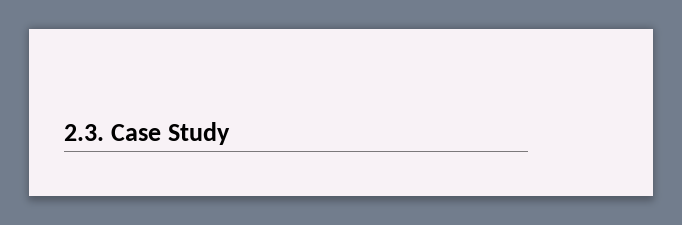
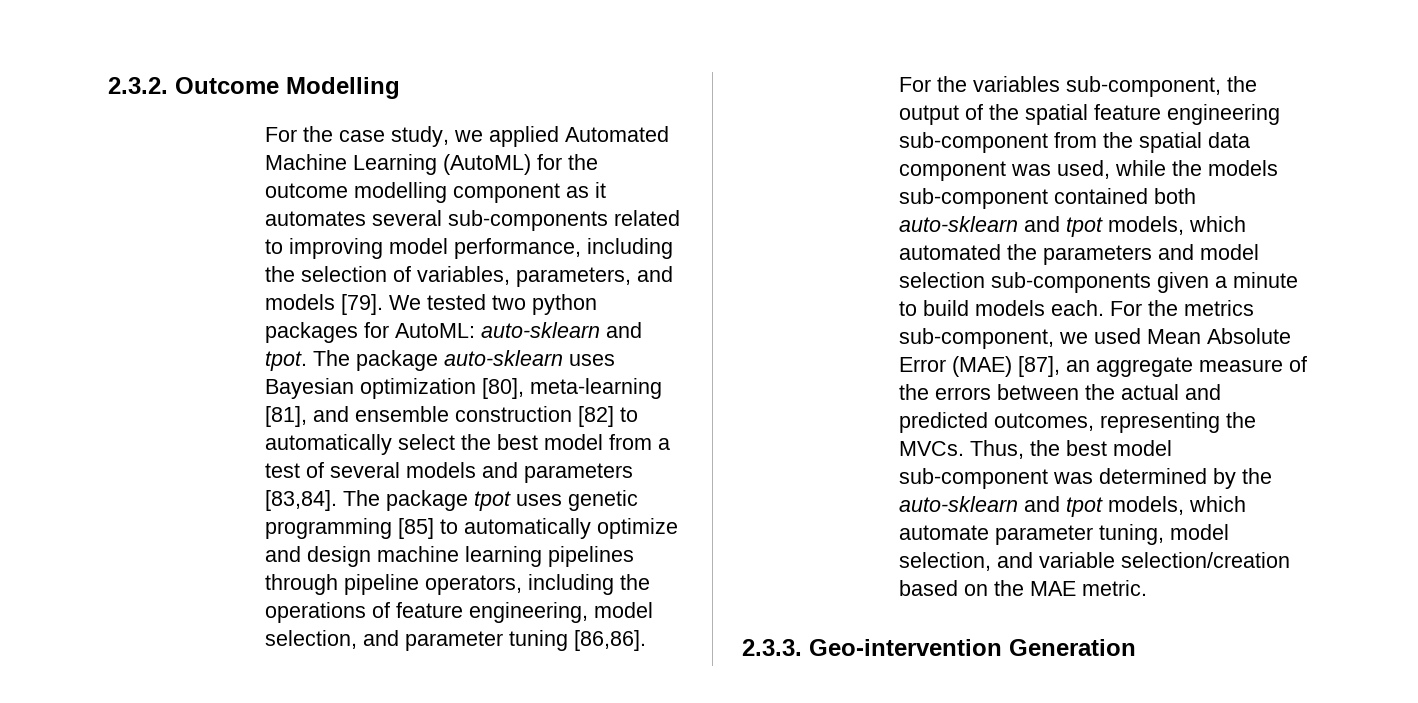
[64,122,230,145] 2.3. Case Study -> [108,77,400,99] [265,126,670,147] [265,154,599,175] [265,182,607,203] [265,210,681,231] [265,238,674,259] [265,266,674,287] [265,294,598,315] [265,322,643,343] [265,350,616,371] [265,378,663,399] [265,406,639,427] [265,434,671,455] [265,462,634,483] [265,490,639,511] [265,518,679,539] [265,546,635,567] [265,574,651,595] [265,602,654,623] [265,630,647,651] [899,76,1258,97] [899,104,1281,125] [899,132,1251,153] [899,160,1279,181] [899,188,1197,209] [899,216,1247,237] [899,244,1260,265] [899,272,1299,293] [899,300,1255,316] [899,328,1292,349] [899,356,1308,377] [899,384,1222,400] [899,412,1257,433] [899,440,1173,459] [899,468,1273,489] [899,496,1247,517] [899,524,1230,545] [899,552,1291,571] [899,580,1148,596] [742,639,1136,656] 2.3.2. Outcome Modelling // For the case study, we applied Automated Machine Learning (AutoML) for the outcome modelling component as it automates several sub-components related to improving model performance, including the selection of variables, parameters, and models [79]. We tested two python packages for AutoML: auto-sklearn and tpot. The package auto-sklearn uses Bayesian optimization [80], meta-learning [81], and ensemble construction [82] to automatically select the best model from a test of several models and parameters [83,84]. The package tpot uses genetic programming [85] to automatically optimize and design machine learning pipelines through pipeline operators, including the operations of feature engineering, model selection, and parameter tuning [86,86]. For the variables sub-component, the output of the spatial feature engineering sub-component from the spatial data component was used, while the models sub-component contained both auto-sklearn and tpot models, which automated the parameters and model selection sub-components given a minute to build models each. For the metrics sub-component, we used Mean Absolute Error (MAE) [87], an aggregate measure of the errors between the actual and predicted outcomes, representing the MVCs. Thus, the best model sub-component was determined by the auto-sklearn and tpot models, which automate parameter tuning, model selection, and variable selection/creation based on the MAE metric. // 2.3.3. Geo-intervention Generation

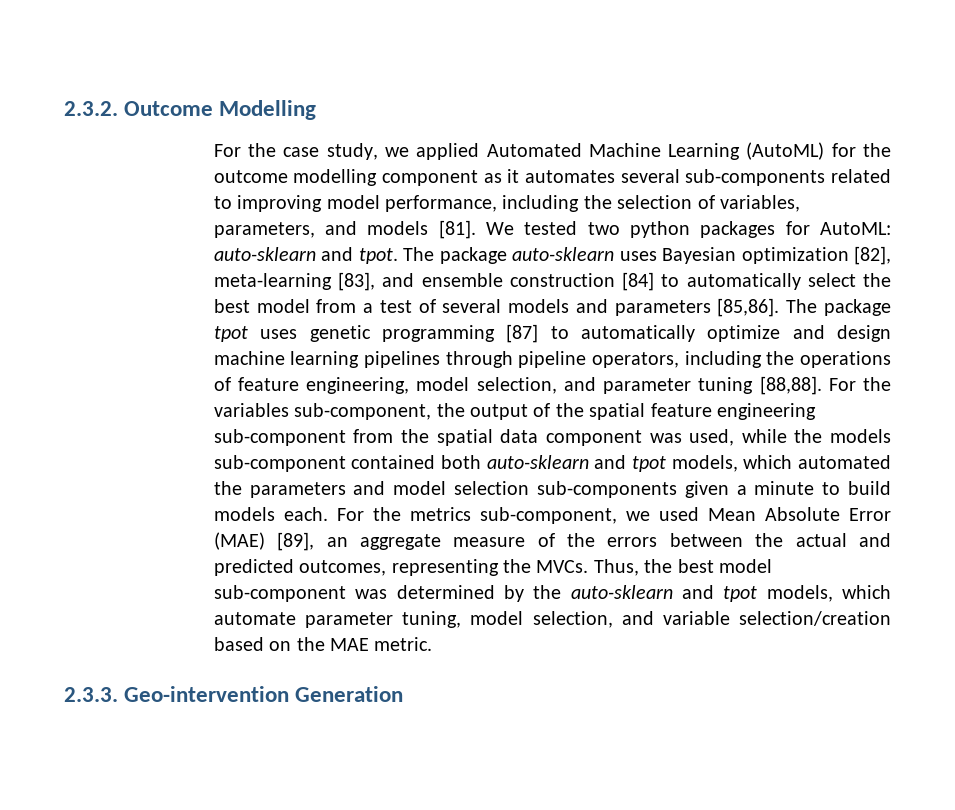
[341,294,384,315] [79]. -> [438,220,476,239] [81].
[482,378,663,399] [265,406,308,427] [80], meta-learning [81], -> [854,246,892,265] [213,272,376,291] [82], meta-learning [83],
[578,406,615,427] [82] -> [622,272,655,291] [84]
[265,490,338,511] [83,84]. -> [717,298,780,317] [85,86].
[398,518,435,539] [85] -> [506,324,539,343] [87]
[574,630,647,651] [86,86]. -> [759,376,822,395] [88,88].
[1018,356,1061,377] [87], -> [277,532,315,551] [89],

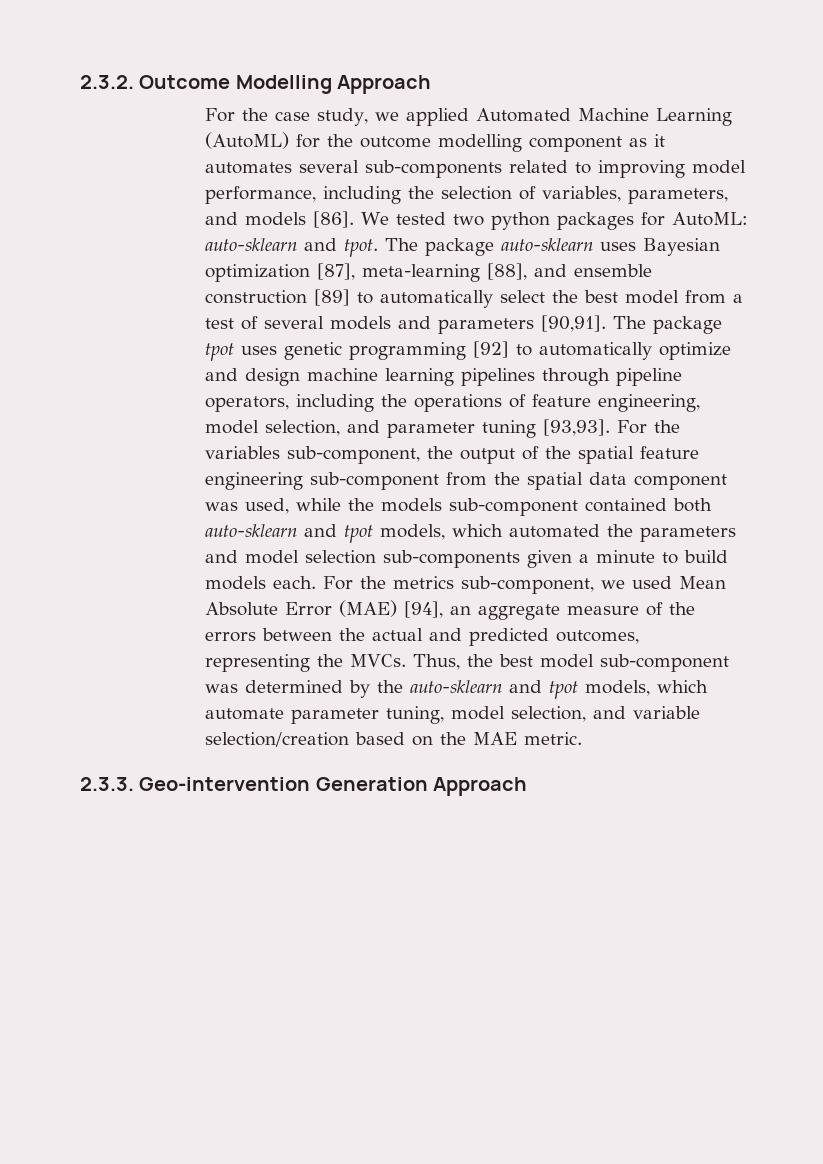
(317, 110) none -> [337,75,432,94] Approach
[438,220,476,239] [81]. -> [313,211,355,228] [86].
[854,246,892,265] [213,272,376,291] [82], meta-learning [83], -> [317,263,528,282] [87], meta-learning [88],
[622,272,655,291] [84] -> [314,289,351,306] [89]
[717,298,780,317] [85,86]. -> [541,315,607,332] [90,91].
[506,324,539,343] [87] -> [473,341,510,358] [92]
[759,376,822,395] [88,88]. -> [543,419,611,436] [93,93].
[277,532,315,551] [89], -> [404,601,444,618] [94],
(404, 694) none -> [433,777,528,796] Approach

